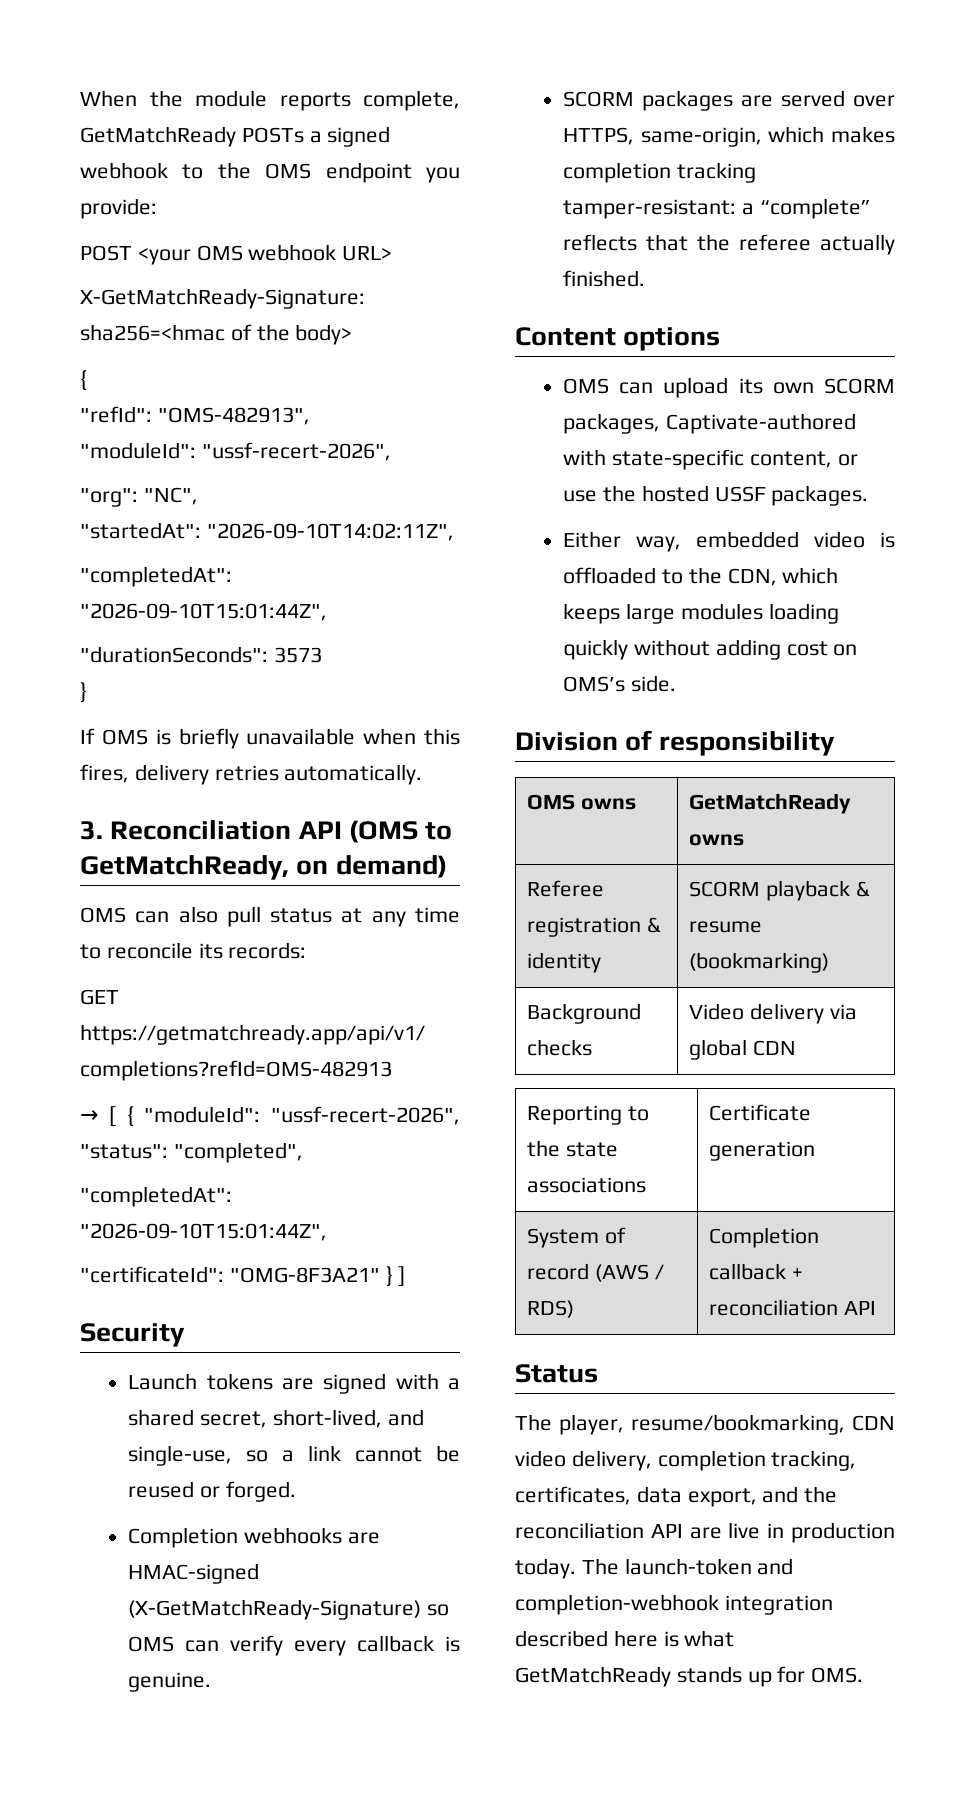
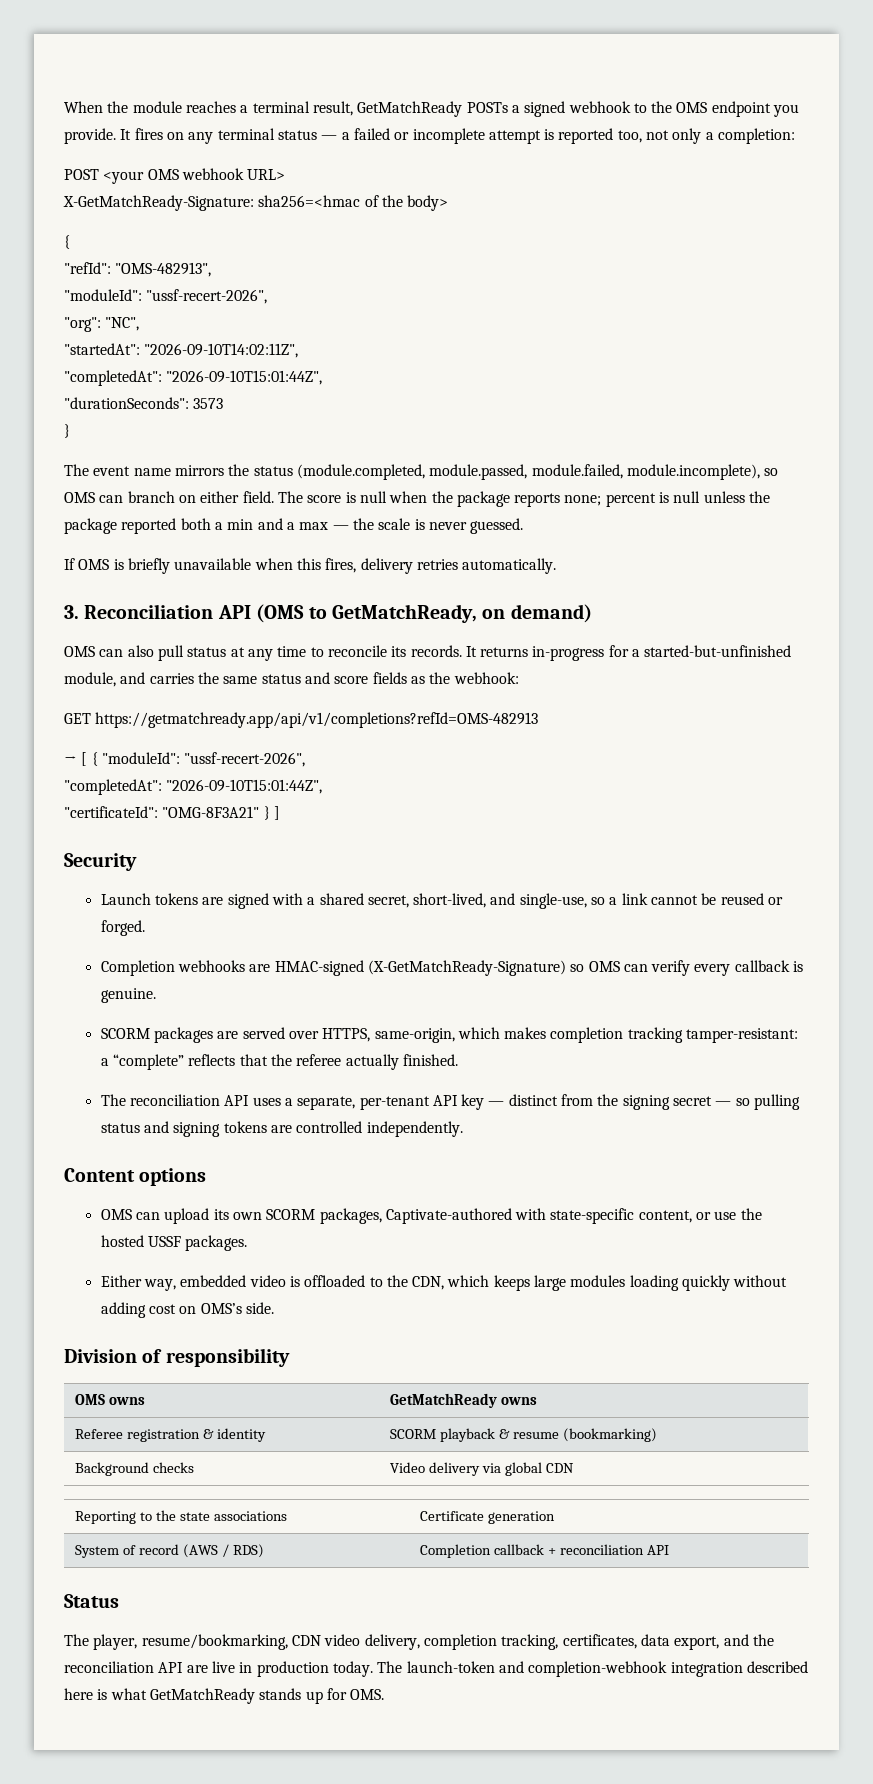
[279,90,460,111] reports complete, -> [185,101,353,116] reaches a terminal result,
[80,198,157,219] provide: -> [64,128,796,144] provide. It fires on any terminal status — a failed or incomplete attempt is reported too, not only a completion:
(87, 692) none -> [64,464,779,480] [64,491,771,507] [64,518,524,534] // The event name mirrors the status (module.completed, module.passed, module.failed, module.incomplete), so OMS can branch on either field. The score is null when the package reports none; percent is null unless the package reported both a min and a max — the scale is never guessed.
[228,942,307,959] records: -> [410,645,792,661] [64,672,519,687] records. It returns in-progress for a started-but-unfinished module, and carries the same status and score fields as the webhook:
[80,1142,303,1163] "status": "completed", -> (306, 759) none
(646, 278) none -> [100,1094,801,1110] [100,1121,463,1137] // The reconciliation API uses a separate, per-tenant API key — distinct from the signing secret — so pulling status and signing tokens are controlled independently.

